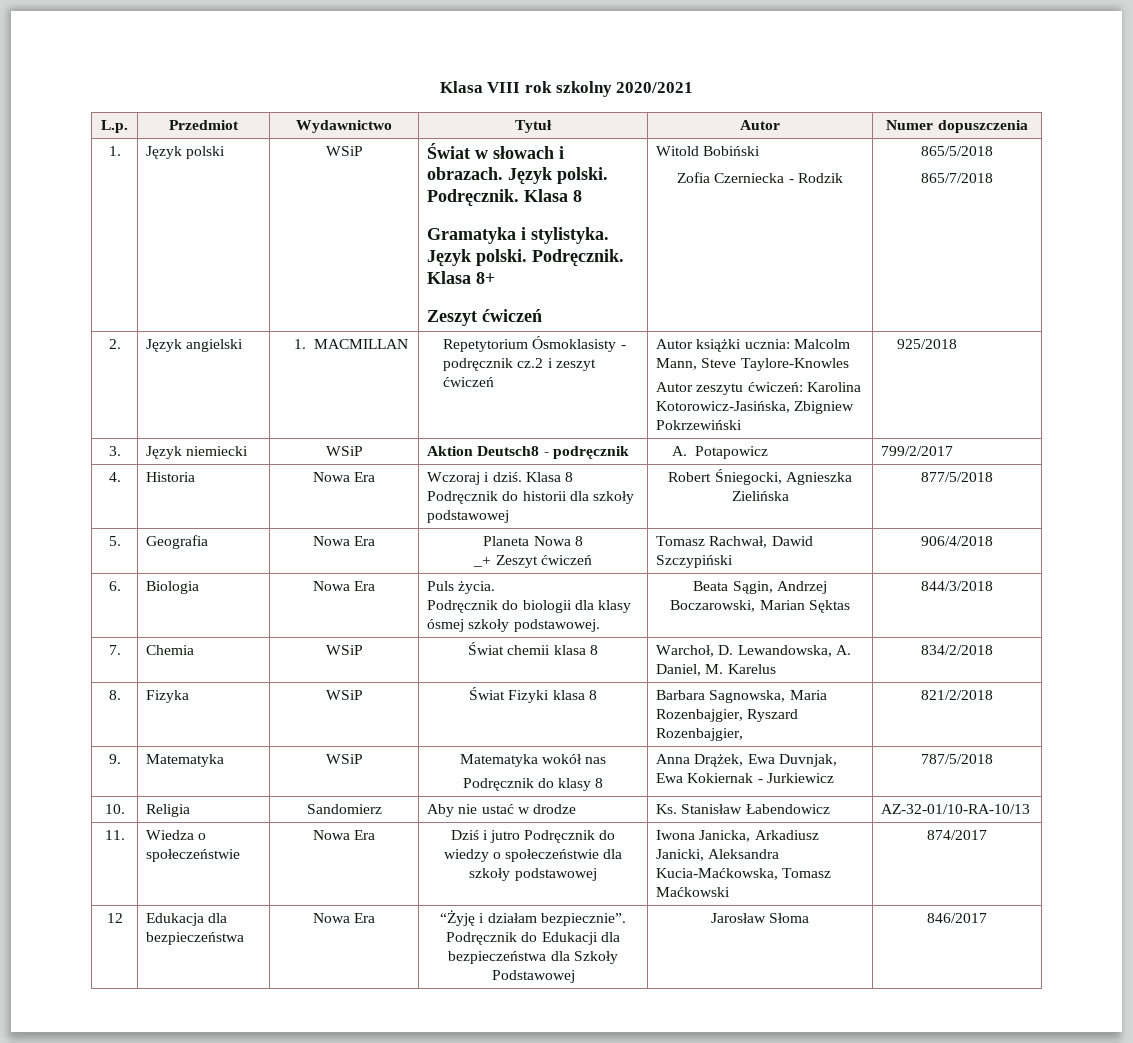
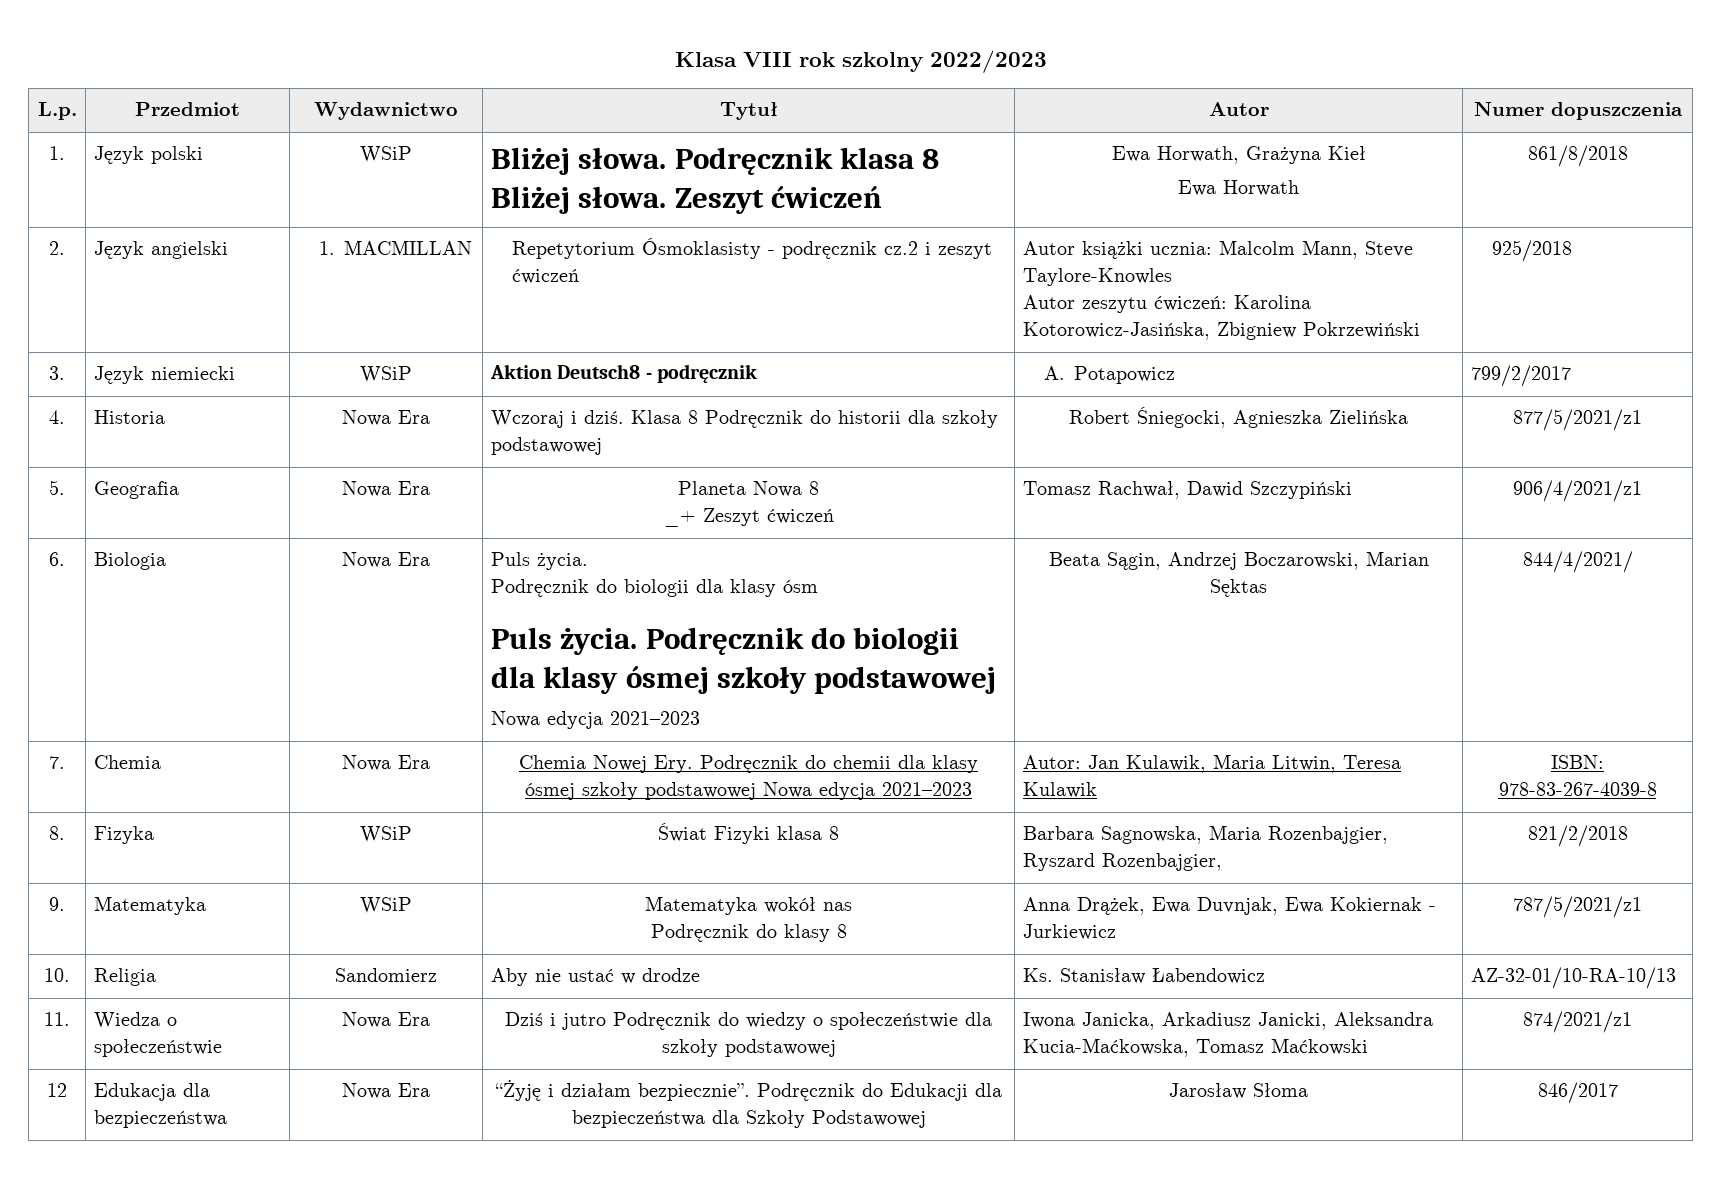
[616,82,694,93] 2020/2021 -> [929,50,1047,73] 2022/2023
[427,143,565,159] [427,167,609,185] [427,189,583,207] [427,227,610,244] [427,249,625,267] [427,271,496,284] [427,309,543,326] [656,146,761,156] [677,172,843,183] [921,146,993,156] [921,173,993,183] Świat w słowach i obrazach. Język polski. Podręcznik. Klasa 8 // Gramatyka i stylistyka. Język polski. Podręcznik. Klasa 8+ // Zeszyt ćwiczeń | Witold Bobiński // Zofia Czerniecka - Rodzik | 865/5/2018 // 865/7/2018 -> [490,147,940,175] [490,186,882,214] [1111,146,1366,164] [1178,180,1299,196] [1527,145,1628,167] Bliżej słowa. Podręcznik klasa 8 Bliżej słowa. Zeszyt ćwiczeń | Ewa Horwath, Grażyna Kieł // Ewa Horwath | 861/8/2018
[921,472,993,482] 877/5/2018 -> [1513,409,1642,431] 877/5/2021/z1
[921,536,993,546] 906/4/2018 -> [1513,480,1642,502] 906/4/2021/z1
[427,619,600,632] ósmej szkoły podstawowej. -> [782,580,818,593] [490,627,960,655] [490,666,997,694] [490,711,700,729] ósm // Puls życia. Podręcznik do biologii dla klasy ósmej szkoły podstawowej // Nowa edycja 2021–2023
[921,581,993,591] 844/3/2018 -> [1522,551,1633,573] 844/4/2021/
[325,645,363,655] [468,642,598,655] [656,645,851,657] [656,664,776,676] [921,645,993,655] WSiP | Świat chemii klasa 8 | Warchoł, D. Lewandowska, A. Daniel, M. Karelus | 834/2/2018 -> [342,755,430,771] [519,755,978,773] [525,782,972,800] [1022,754,1401,773] [1022,782,1097,798] [1551,755,1604,769] [1498,782,1657,796] Nowa Era | Chemia Nowej Ery. Podręcznik do chemii dla klasy ósmej szkoły podstawowej Nowa edycja 2021–2023 | Autor: Jan Kulawik, Maria Litwin, Teresa Kulawik | ISBN: 978-83-267-4039-8
[921,754,993,764] 787/5/2018 -> [1513,896,1642,918] 787/5/2021/z1
[927,830,987,840] 874/2017 -> [1523,1011,1632,1033] 874/2021/z1

